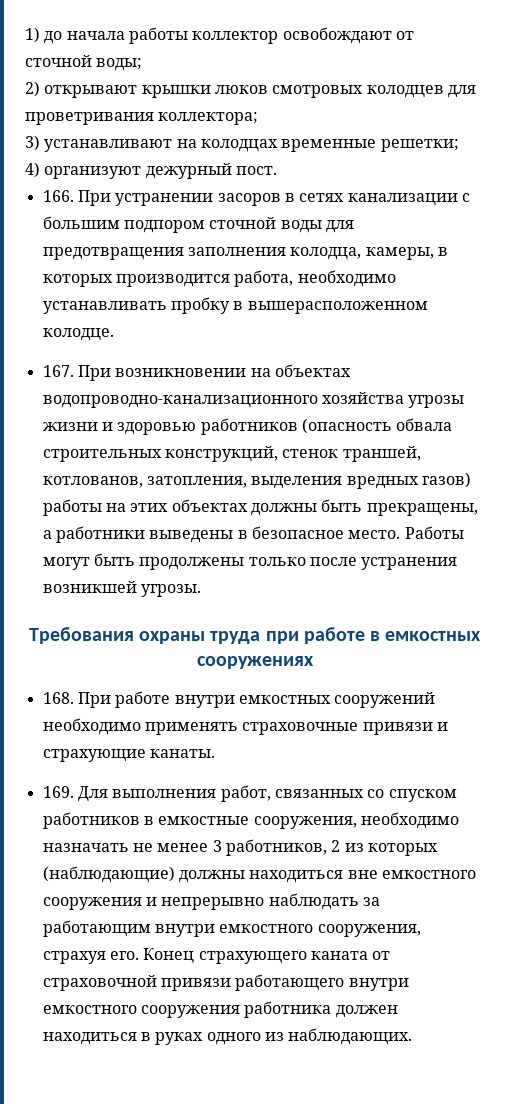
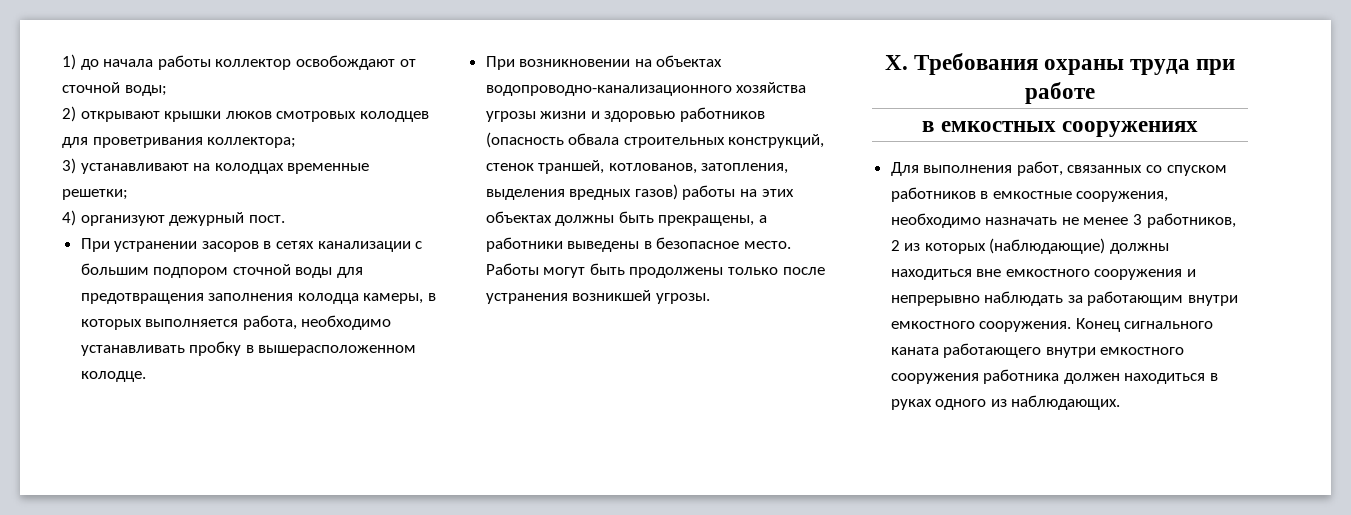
[42,190,74,202] 166. -> (285, 219) none
[290,247,362,260] колодца, -> [297,293,359,304] колодца
[115,274,230,287] производится -> [145,319,239,327] выполняется
[42,365,74,377] 167. -> (146, 376) none
(201, 590) none -> [884,55,908,70] X.
(365, 635) none -> (1095, 93) //
[42,691,436,708] [42,718,448,735] [42,749,215,762] [42,786,74,798] 168. При работе внутри емкостных сооружений необходимо применять страховочные привязи и страхующие канаты. // 169. -> (1198, 129) none
[317,924,421,937] [42,948,391,964] [42,975,231,991] сооружения, страхуя его. Конец страхующего каната от страховочной привязи -> [979,318,1214,332] [890,347,939,355] сооружения. Конец сигнального каната

